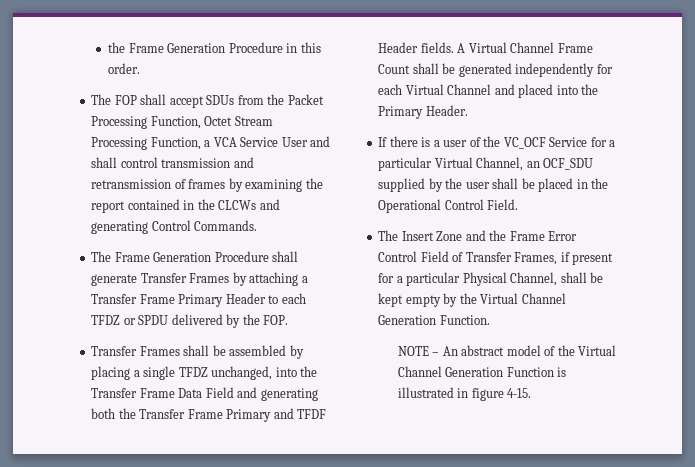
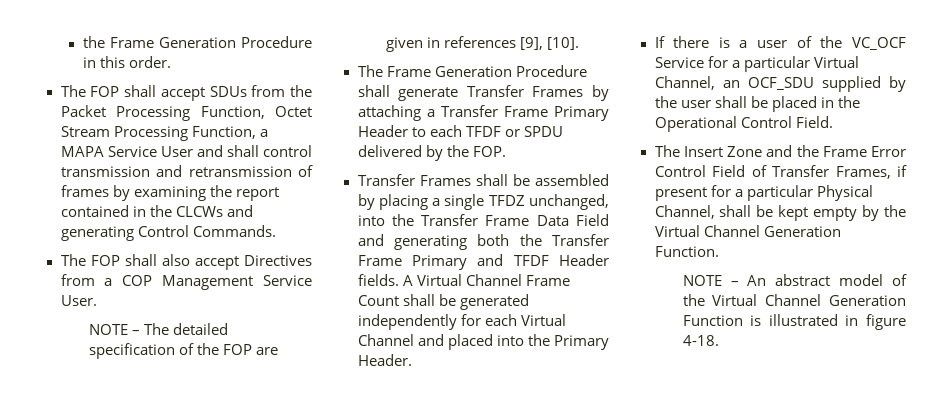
[213,137,237,147] VCA -> [60,146,104,157] MAPA
(258, 225) none -> [60,254,312,270] [60,274,312,290] [60,295,97,306] [88,323,228,335] [88,343,278,359] [385,36,579,52] // The FOP shall also accept Directives from a COP Management Service User. // NOTE – The detailed specification of the FOP are given in references [9], [10].
[91,315,121,325] TFDZ -> [465,126,501,137] TFDF
[507,388,532,398] 4-15. -> [682,335,719,346] 4-18.

